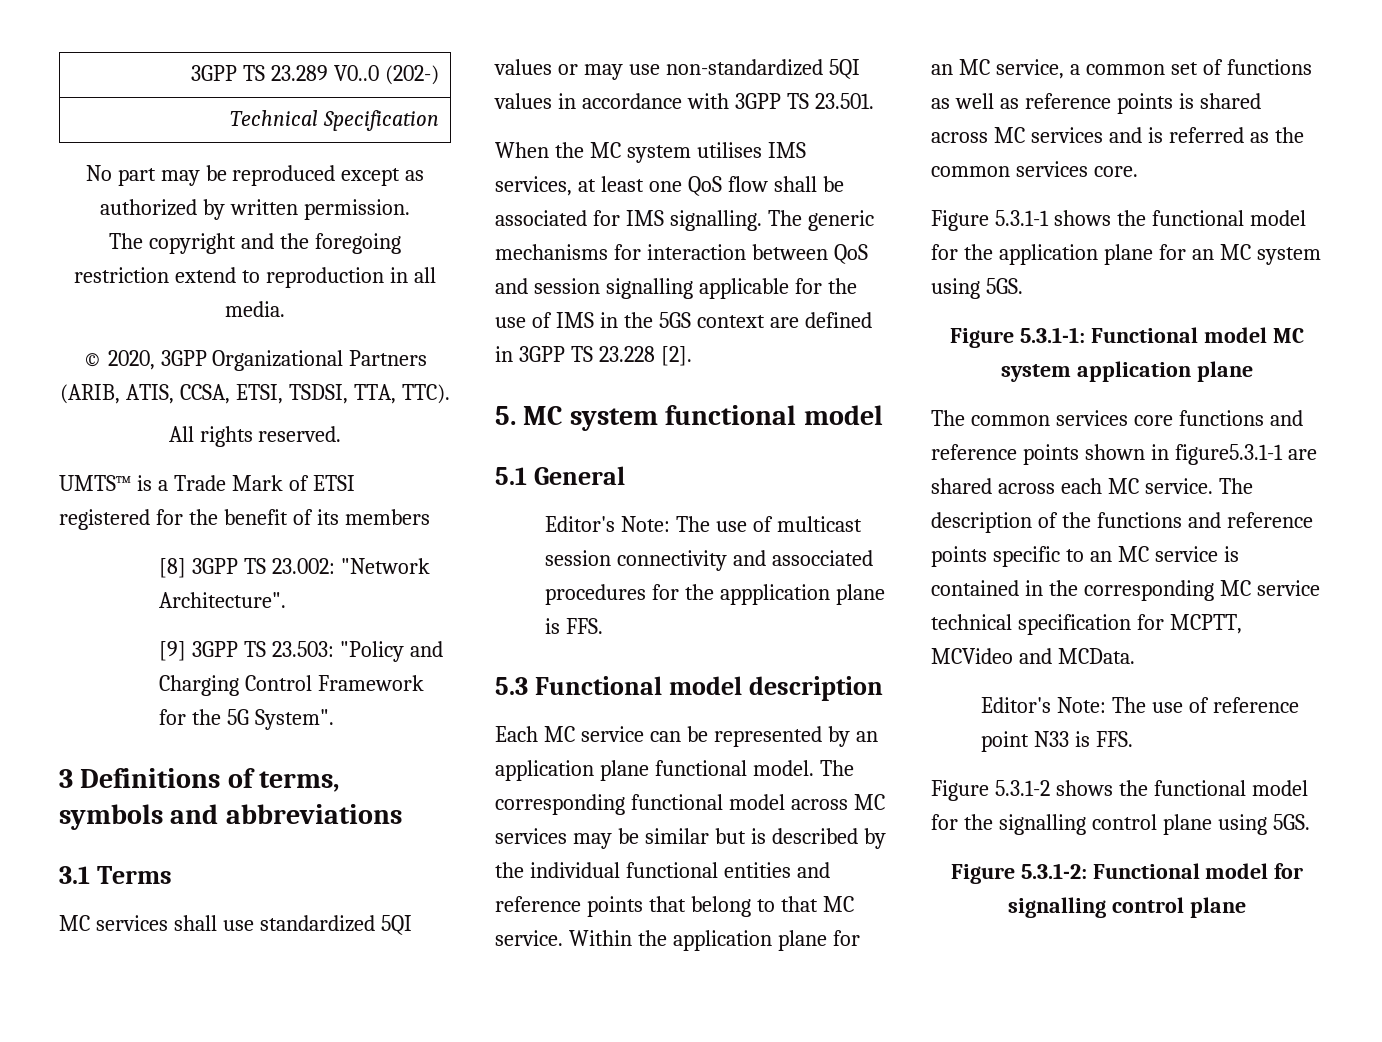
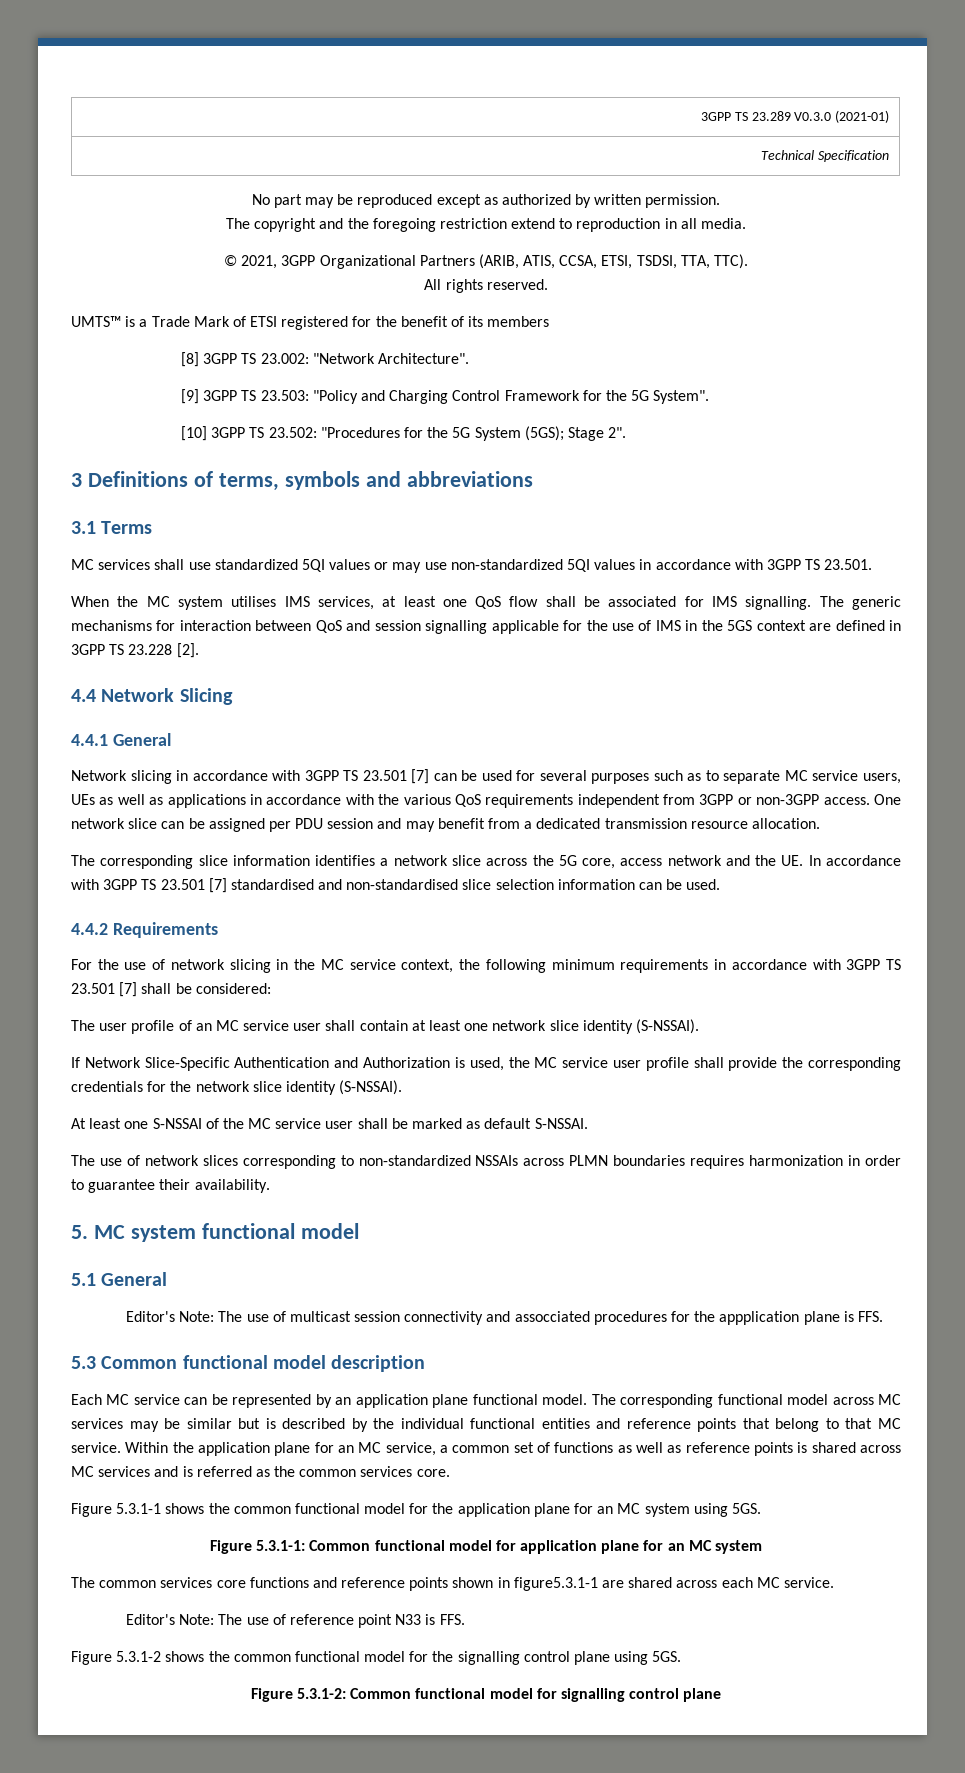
[334,65,440,85] V0..0 (202-) -> [794,110,890,123] V0.3.0 (2021-01)
[107,350,155,370] 2020, -> [241,255,278,269] 2021,
(335, 719) none -> [181,426,627,441] // [10] 3GPP TS 23.502: "Procedures for the 5G System (5GS); Stage 2".
(692, 356) none -> [71,688,233,705] [71,733,171,746] [71,769,901,784] [71,794,902,808] [71,818,820,832] [71,855,902,869] [71,878,721,893] [71,922,218,938] [71,959,901,973] [71,982,271,997] [71,1019,699,1034] [71,1057,901,1071] [71,1080,403,1095] [71,1118,588,1129] [71,1155,901,1169] [71,1179,270,1193] // 4.4 Network Slicing // 4.4.1 General // Network slicing in accordance with 3GPP TS 23.501 [7] can be used for several purposes such as to separate MC service users, UEs as well as applications in accordance with the various QoS requirements independent from 3GPP or non-3GPP access. One network slice can be assigned per PDU session and may benefit from a dedicated transmission resource allocation. // The corresponding slice information identifies a network slice across the 5G core, access network and the UE. In accordance with 3GPP TS 23.501 [7] standardised and non-standardised slice selection information can be used. // 4.4.2 Requirements // For the use of network slicing in the MC service context, the following minimum requirements in accordance with 3GPP TS 23.501 [7] shall be considered: // The user profile of an MC service user shall contain at least one network slice identity (S-NSSAI). // If Network Slice-Specific Authentication and Authorization is used, the MC service user profile shall provide the corresponding credentials for the network slice identity (S-NSSAI). // At least one S-NSSAI of the MC service user shall be marked as default S-NSSAI. // The use of network slices corresponding to non-standardized NSSAIs across PLMN boundaries requires harmonization in order to guarantee their availability.
[534,676,662,695] Functional -> [101,1355,268,1369] Common functional
(1146, 218) none -> [233,1506,291,1514] common
[1091,327,1304,343] [1001,361,1253,382] Functional model MC system application plane -> [309,1540,763,1554] Common functional model for application plane for an MC system
[1218,478,1253,494] [931,512,1313,533] [931,546,1239,567] [931,580,1320,601] [931,614,1242,635] [931,648,1135,664] The description of the functions and reference points specific to an MC service is contained in the corresponding MC service technical specification for MCPTT, MCVideo and MCData. -> (834, 1582) none
(1148, 788) none -> [233,1654,291,1662] common
[1092,863,1200,879] Functional -> [350,1688,486,1699] Common functional

